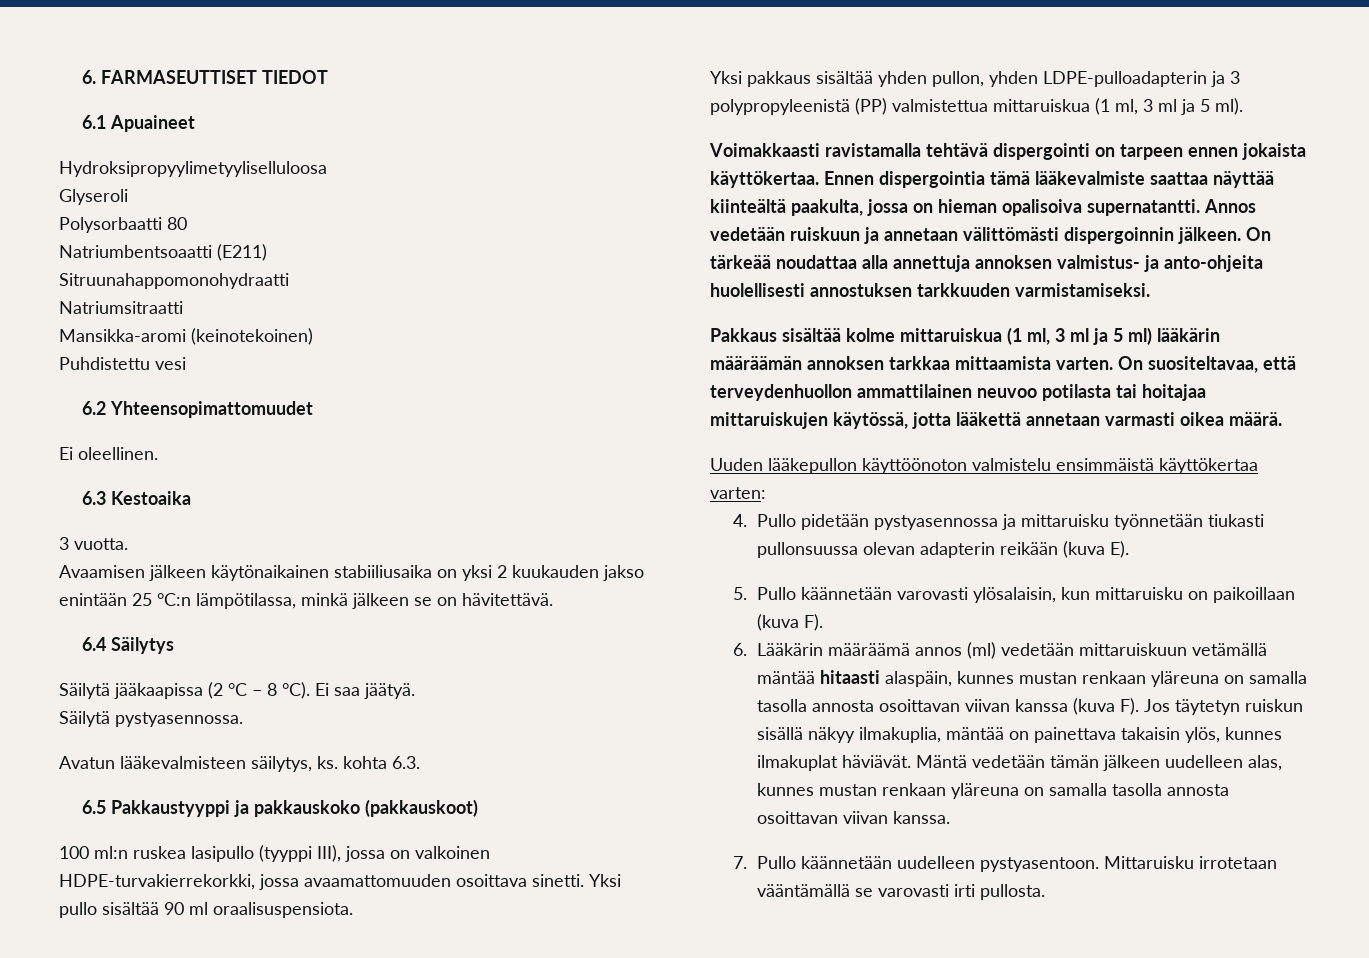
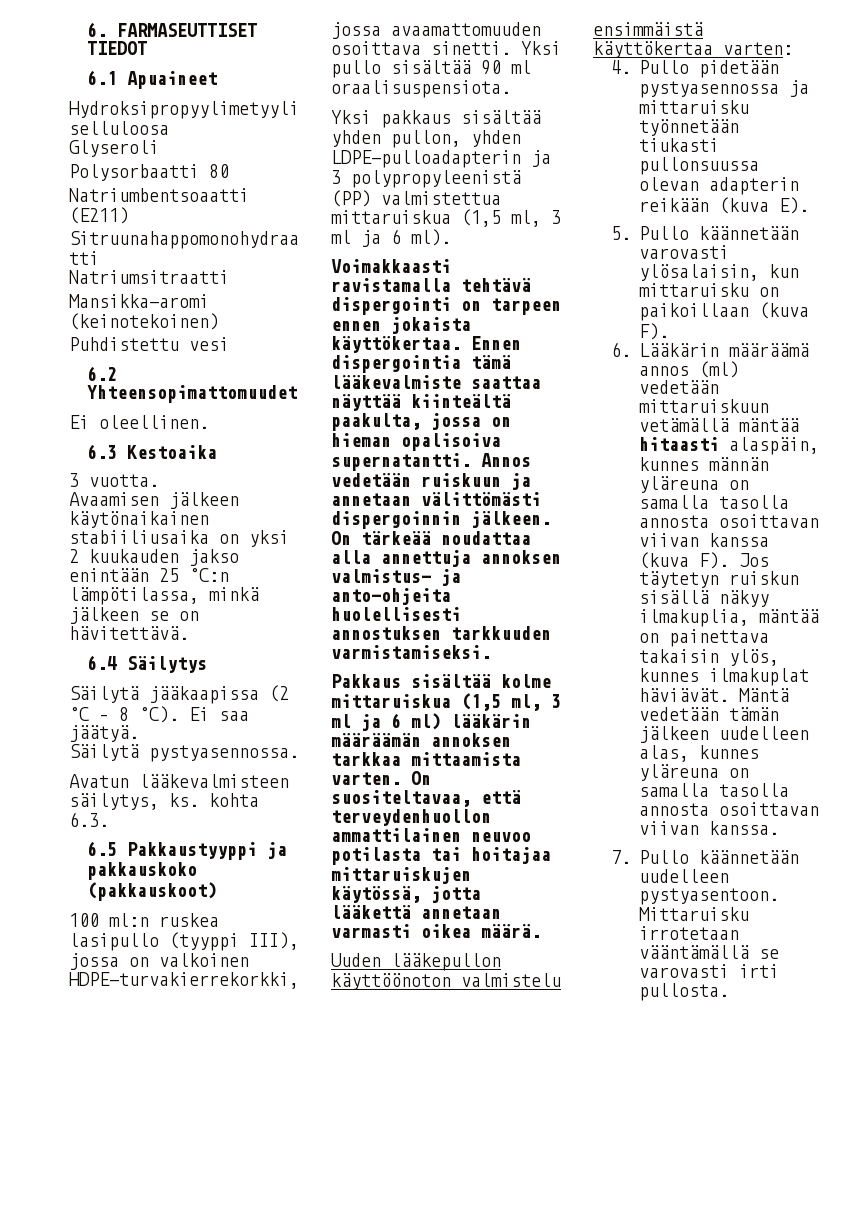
[1095,98,1210,115] (1 ml, 3 ml ja 5 -> [461,209,561,227] [331,229,401,247] (1,5 ml, 3 ml ja 6
[1007,327,1123,345] (1 ml, 3 ml ja 5 -> [461,693,561,711] [331,713,401,731] (1,5 ml, 3 ml ja 6
[1018,671,1146,684] mustan renkaan -> [708,457,769,471] männän
[818,783,946,796] mustan renkaan -> (759, 752) none

